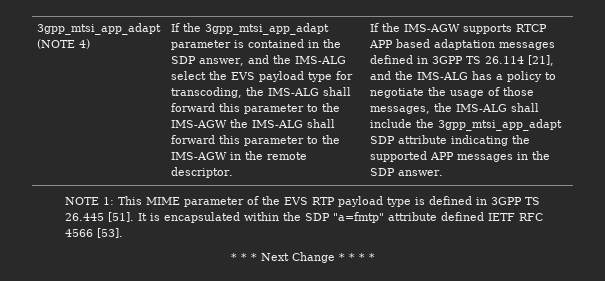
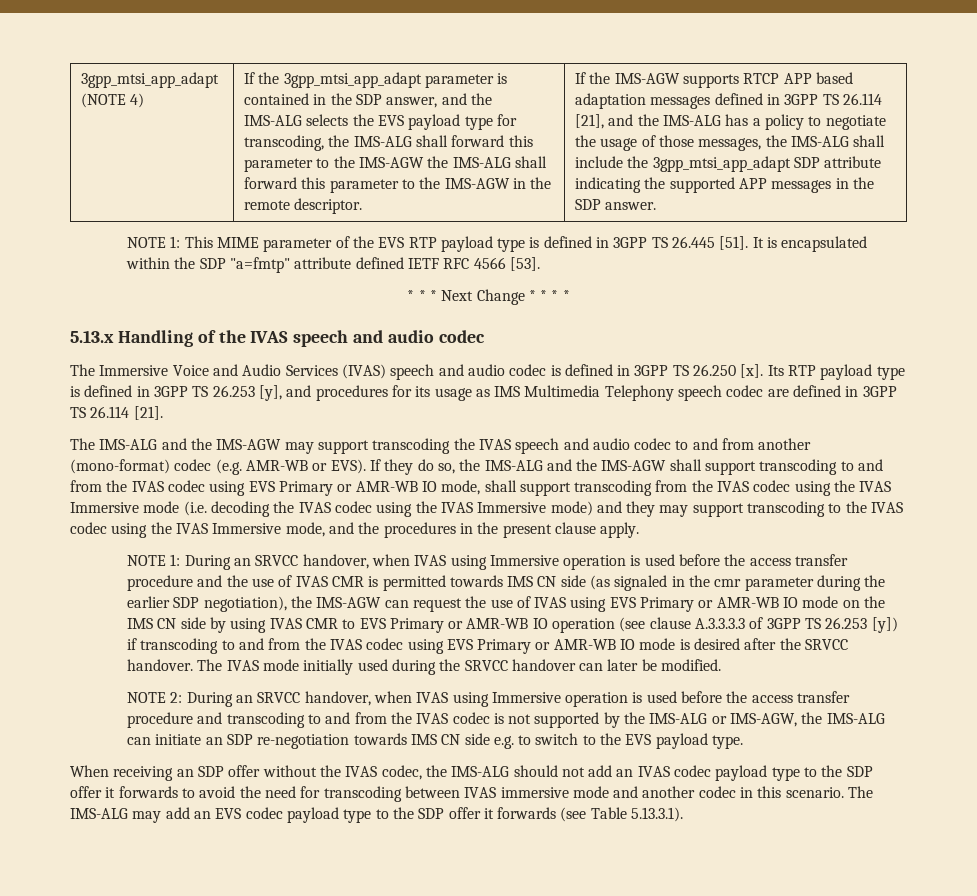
[170,71,206,80] select -> [306,114,349,126] selects
(375, 257) none -> [70,330,485,347] [70,364,905,380] [70,385,897,401] [70,406,163,420] [70,438,812,454] [70,459,884,475] [70,480,892,496] [70,501,904,517] [70,522,640,538] [126,554,849,570] [126,575,886,591] [126,596,886,612] [126,617,898,633] [126,638,849,654] [126,659,722,675] [126,691,851,707] [126,712,885,728] [126,733,744,749] [70,765,873,781] [70,786,874,802] [70,807,684,823] // 5.13.x Handling of the IVAS speech and audio codec // The Immersive Voice and Audio Services (IVAS) speech and audio codec is defined in 3GPP TS 26.250 [x]. Its RTP payload type is defined in 3GPP TS 26.253 [y], and procedures for its usage as IMS Multimedia Telephony speech codec are defined in 3GPP TS 26.114 [21]. // The IMS-ALG and the IMS-AGW may support transcoding the IVAS speech and audio codec to and from another (mono-format) codec (e.g. AMR-WB or EVS). If they do so, the IMS-ALG and the IMS-AGW shall support transcoding to and from the IVAS codec using EVS Primary or AMR-WB IO mode, shall support transcoding from the IVAS codec using the IVAS Immersive mode (i.e. decoding the IVAS codec using the IVAS Immersive mode) and they may support transcoding to the IVAS codec using the IVAS Immersive mode, and the procedures in the present clause apply. // NOTE 1: During an SRVCC handover, when IVAS using Immersive operation is used before the access transfer procedure and the use of IVAS CMR is permitted towards IMS CN side (as signaled in the cmr parameter during the earlier SDP negotiation), the IMS-AGW can request the use of IVAS using EVS Primary or AMR-WB IO mode on the IMS CN side by using IVAS CMR to EVS Primary or AMR-WB IO operation (see clause A.3.3.3.3 of 3GPP TS 26.253 [y]) if transcoding to and from the IVAS codec using EVS Primary or AMR-WB IO mode is desired after the SRVCC handover. The IVAS mode initially used during the SRVCC handover can later be modified. // NOTE 2: During an SRVCC handover, when IVAS using Immersive operation is used before the access transfer procedure and transcoding to and from the IVAS codec is not supported by the IMS-ALG or IMS-AGW, the IMS-ALG can initiate an SDP re-negotiation towards IMS CN side e.g. to switch to the EVS payload type. // When receiving an SDP offer without the IVAS codec, the IMS-ALG should not add an IVAS codec payload type to the SDP offer it forwards to avoid the need for transcoding between IVAS immersive mode and another codec in this scenario. The IMS-ALG may add an EVS codec payload type to the SDP offer it forwards (see Table 5.13.3.1).

